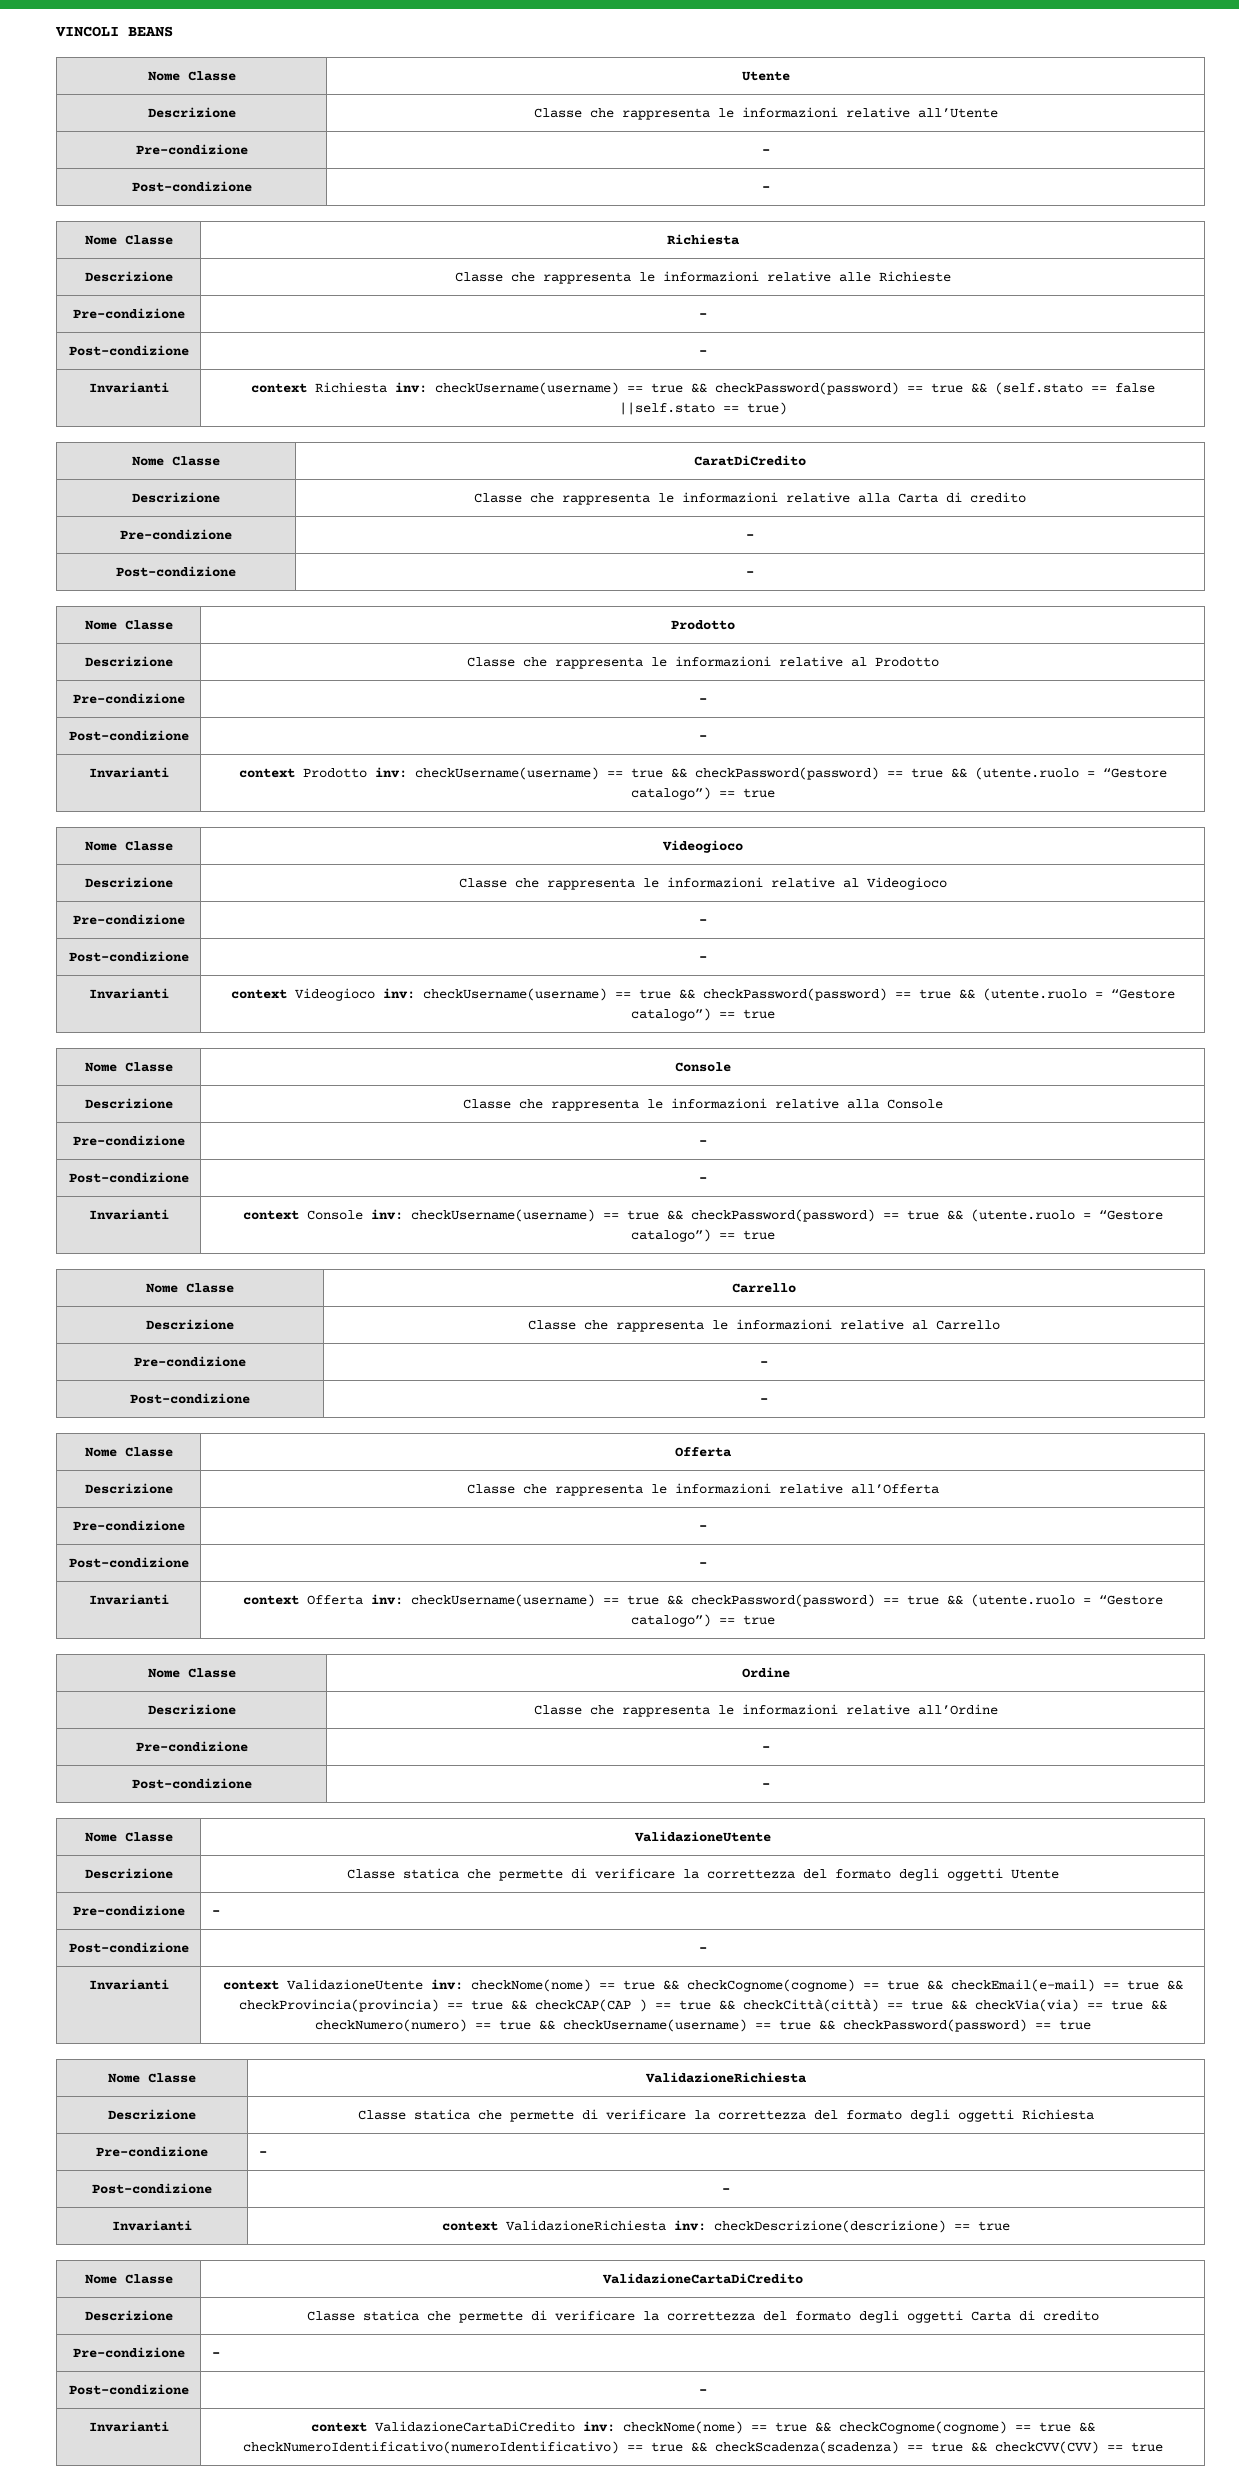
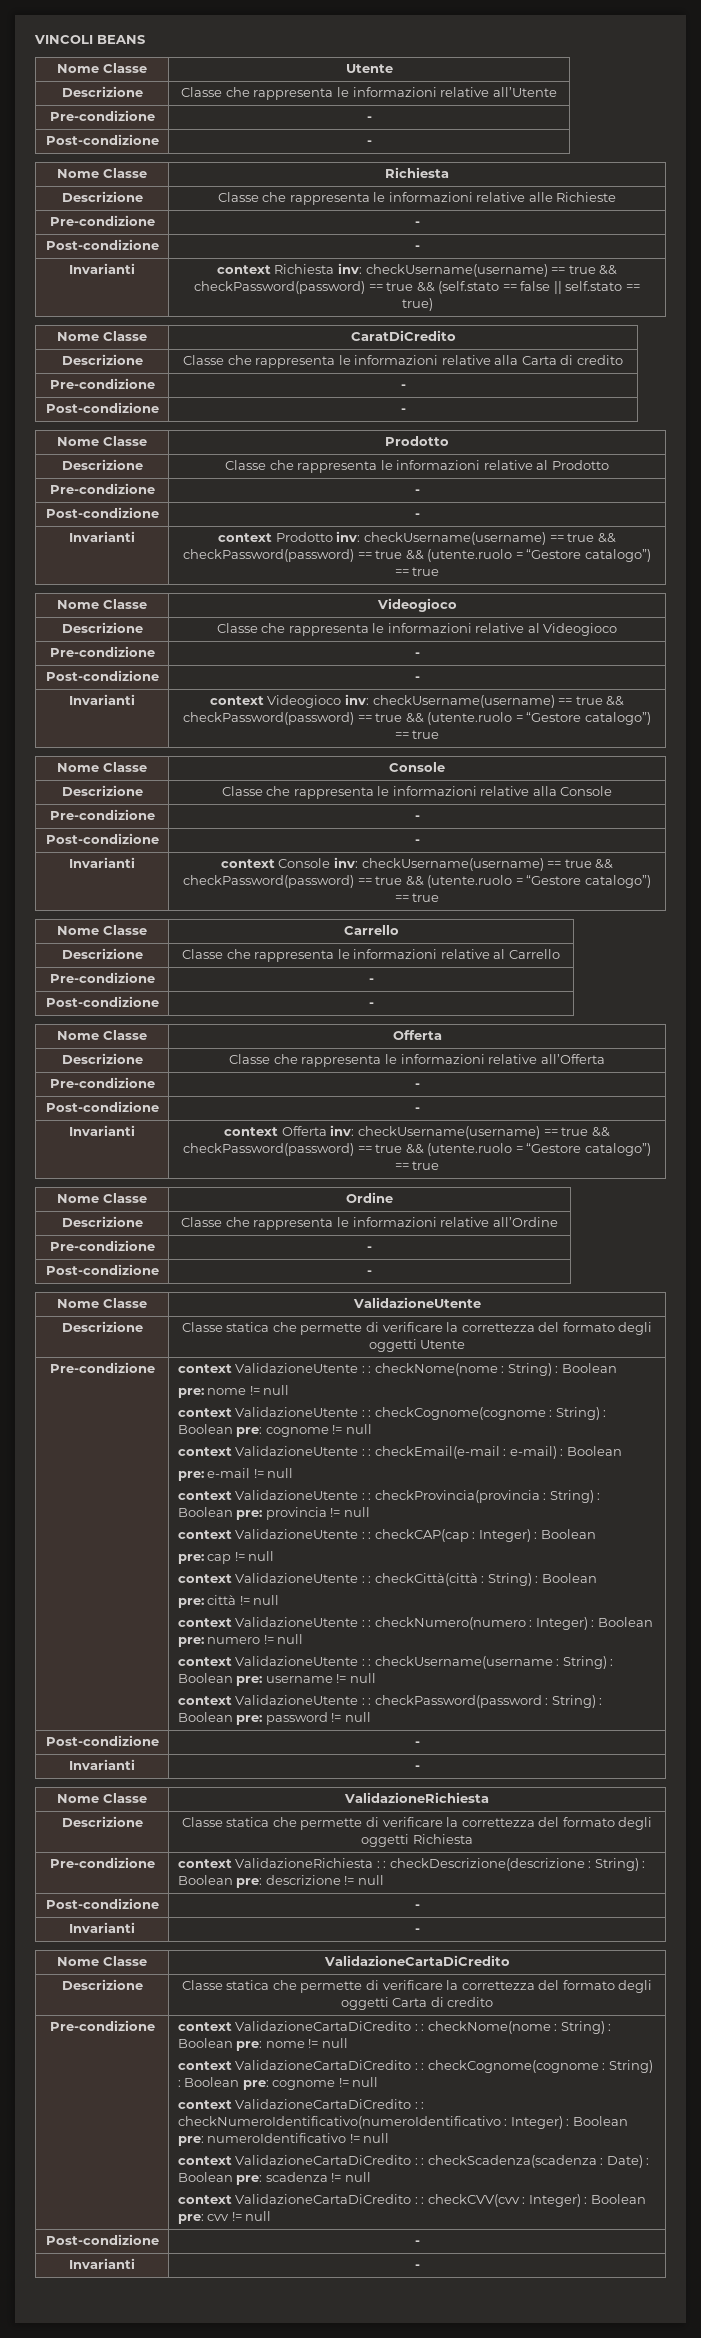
[618,402,715,415] ||self.stato -> [553,281,623,294] || self.stato
[211,1910,220,1915] [68,1942,189,1953] [698,1947,707,1952] [88,1979,169,1990] [222,1979,1183,1992] [238,1999,1167,2012] [314,2019,1091,2032] - // Post-condizione | - // Invarianti | context ValidazioneUtente inv: checkNome(nome) == true && checkCognome(cognome) == true && checkEmail(e-mail) == true && checkProvincia(provincia) == true && checkCAP(CAP ) == true && checkCittà(città) == true && checkVia(via) == true && checkNumero(numero) == true && checkUsername(username) == true && checkPassword(password) == true -> [177,1363,617,1376] [177,1385,290,1398] [177,1407,607,1420] [177,1424,372,1437] [177,1446,622,1459] [177,1468,294,1481] [177,1490,601,1503] [177,1507,370,1520] [177,1529,596,1542] [177,1551,275,1564] [177,1573,597,1586] [177,1595,280,1608] [177,1617,653,1630] [177,1634,304,1647] [177,1656,614,1669] [177,1673,376,1686] [177,1695,603,1708] [177,1712,371,1725] [45,1735,159,1746] [414,1741,420,1746] [69,1759,135,1770] [414,1765,420,1770] context ValidazioneUtente : : checkNome(nome : String) : Boolean // pre: nome != null // context ValidazioneUtente : : checkCognome(cognome : String) : Boolean pre: cognome != null // context ValidazioneUtente : : checkEmail(e-mail : e-mail) : Boolean // pre: e-mail != null // context ValidazioneUtente : : checkProvincia(provincia : String) : Boolean pre: provincia != null // context ValidazioneUtente : : checkCAP(cap : Integer) : Boolean // pre: cap != null // context ValidazioneUtente : : checkCittà(città : String) : Boolean // pre: città != null // context ValidazioneUtente : : checkNumero(numero : Integer) : Boolean pre: numero != null // context ValidazioneUtente : : checkUsername(username : String) : Boolean pre: username != null // context ValidazioneUtente : : checkPassword(password : String) : Boolean pre: password != null // Post-condizione | - // Invarianti | -
[258,2151,267,2156] [92,2183,212,2194] [722,2188,730,2193] [112,2220,192,2231] [442,2220,1010,2233] - // Post-condizione | - // Invarianti | context ValidazioneRichiesta inv: checkDescrizione(descrizione) == true -> [177,1858,646,1871] [177,1875,384,1888] [45,1898,159,1909] [414,1904,420,1909] [69,1922,135,1933] [414,1928,420,1933] context ValidazioneRichiesta : : checkDescrizione(descrizione : String) : Boolean pre: descrizione != null // Post-condizione | - // Invarianti | -
[211,2352,220,2357] [68,2384,189,2395] [698,2389,707,2394] [88,2421,169,2432] [310,2421,1095,2434] [242,2441,1163,2454] - // Post-condizione | - // Invarianti | context ValidazioneCartaDiCredito inv: checkNome(nome) == true && checkCognome(cognome) == true && checkNumeroIdentificativo(numeroIdentificativo) == true && checkScadenza(scadenza) == true && checkCVV(CVV) == true -> [177,2021,612,2034] [177,2038,348,2051] [177,2060,653,2073] [177,2077,379,2090] [177,2099,425,2109] [177,2116,628,2129] [177,2133,390,2146] [177,2155,650,2168] [177,2172,371,2185] [177,2194,646,2207] [177,2211,272,2224] [45,2234,159,2245] [414,2240,420,2245] [69,2258,135,2269] [414,2264,420,2269] context ValidazioneCartaDiCredito : : checkNome(nome : String) : Boolean pre: nome != null // context ValidazioneCartaDiCredito : : checkCognome(cognome : String) : Boolean pre: cognome != null // context ValidazioneCartaDiCredito : : checkNumeroIdentificativo(numeroIdentificativo : Integer) : Boolean pre: numeroIdentificativo != null // context ValidazioneCartaDiCredito : : checkScadenza(scadenza : Date) : Boolean pre: scadenza != null // context ValidazioneCartaDiCredito : : checkCVV(cvv : Integer) : Boolean pre: cvv != null // Post-condizione | - // Invarianti | -

